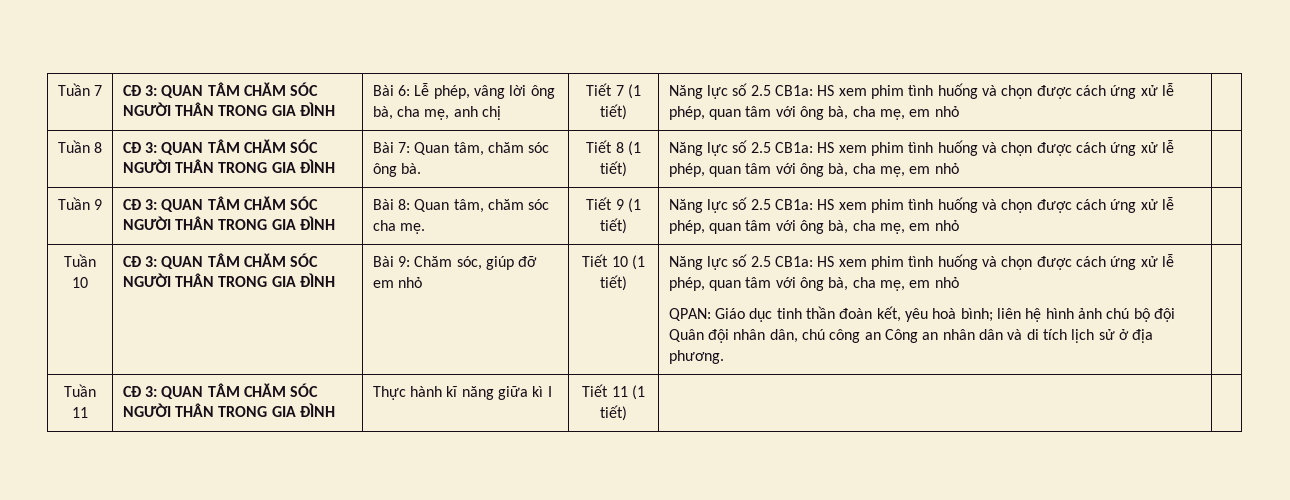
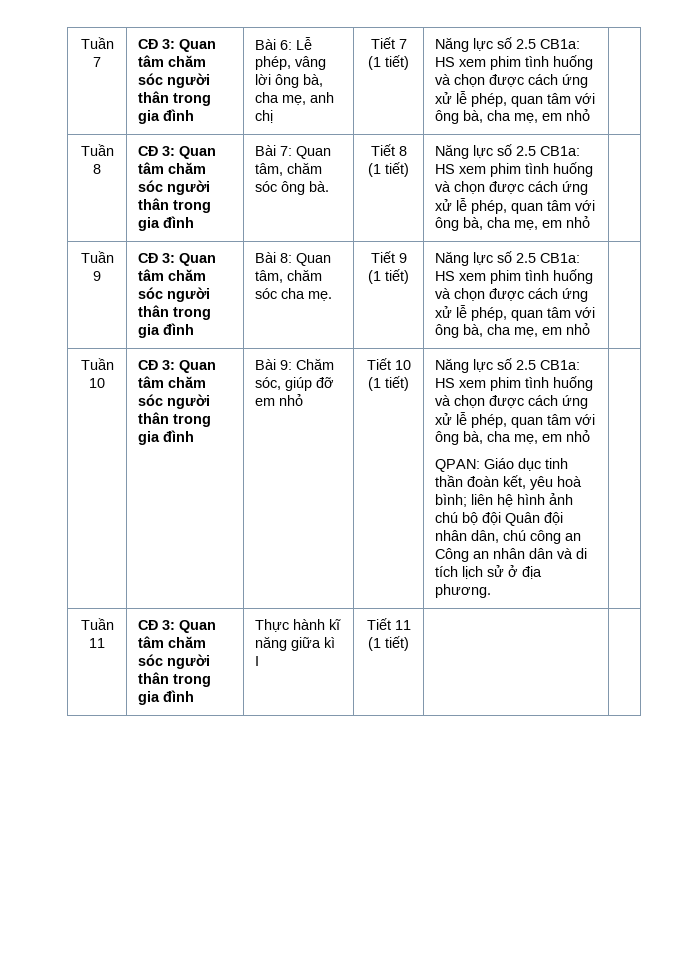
[161,82,319,98] [122,102,336,116] QUAN TÂM CHĂM SÓC NGƯỜI THÂN TRONG GIA ĐÌNH -> [178,39,216,52] [137,55,206,67] [137,73,210,88] [137,91,211,106] [137,109,194,124] Quan tâm chăm sóc người thân trong gia đình
[161,139,319,155] [122,159,336,173] QUAN TÂM CHĂM SÓC NGƯỜI THÂN TRONG GIA ĐÌNH -> [178,146,216,159] [137,162,206,174] [137,180,210,195] [137,198,211,213] [137,216,194,231] Quan tâm chăm sóc người thân trong gia đình
[161,196,319,212] [122,216,336,230] QUAN TÂM CHĂM SÓC NGƯỜI THÂN TRONG GIA ĐÌNH -> [178,253,216,266] [137,269,206,281] [137,287,210,302] [137,305,211,320] [137,323,194,338] Quan tâm chăm sóc người thân trong gia đình
[161,253,319,269] [122,273,336,287] QUAN TÂM CHĂM SÓC NGƯỜI THÂN TRONG GIA ĐÌNH -> [178,360,216,373] [137,376,206,388] [137,394,210,409] [137,412,211,427] [137,430,194,445] Quan tâm chăm sóc người thân trong gia đình
[161,383,319,399] [122,403,336,417] QUAN TÂM CHĂM SÓC NGƯỜI THÂN TRONG GIA ĐÌNH -> [178,620,216,633] [137,636,206,648] [137,654,210,669] [137,672,211,687] [137,690,194,705] Quan tâm chăm sóc người thân trong gia đình

